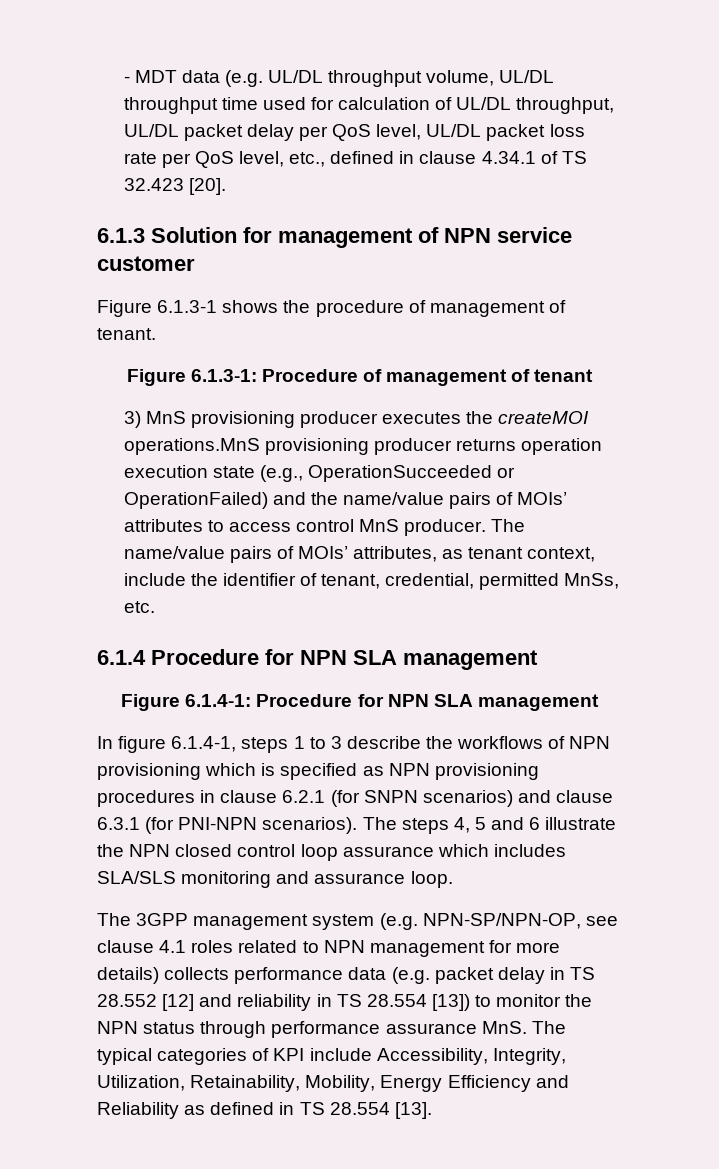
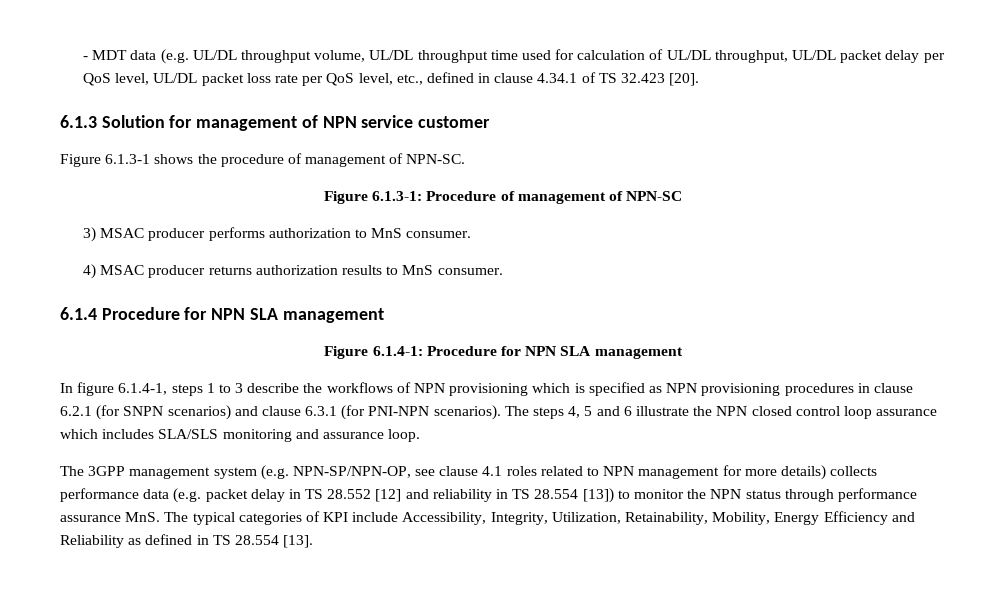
[97,328,156,340] tenant. -> [406,154,466,164] NPN-SC.
[534,369,594,382] tenant -> [626,191,683,201] NPN-SC
[145,411,590,428] [123,438,603,455] [123,465,516,482] [123,492,568,509] [123,519,526,536] [123,546,596,563] [123,573,620,590] [123,601,155,613] MnS provisioning producer executes the createMOI operations.MnS provisioning producer returns operation execution state (e.g., OperationSucceeded or OperationFailed) and the name/value pairs of MOIs’ attributes to access control MnS producer. The name/value pairs of MOIs’ attributes, as tenant context, include the identifier of tenant, credential, permitted MnSs, etc. -> [100,227,472,241] [83,264,503,279] MSAC producer performs authorization to MnS consumer. // 4) MSAC producer returns authorization results to MnS consumer.

